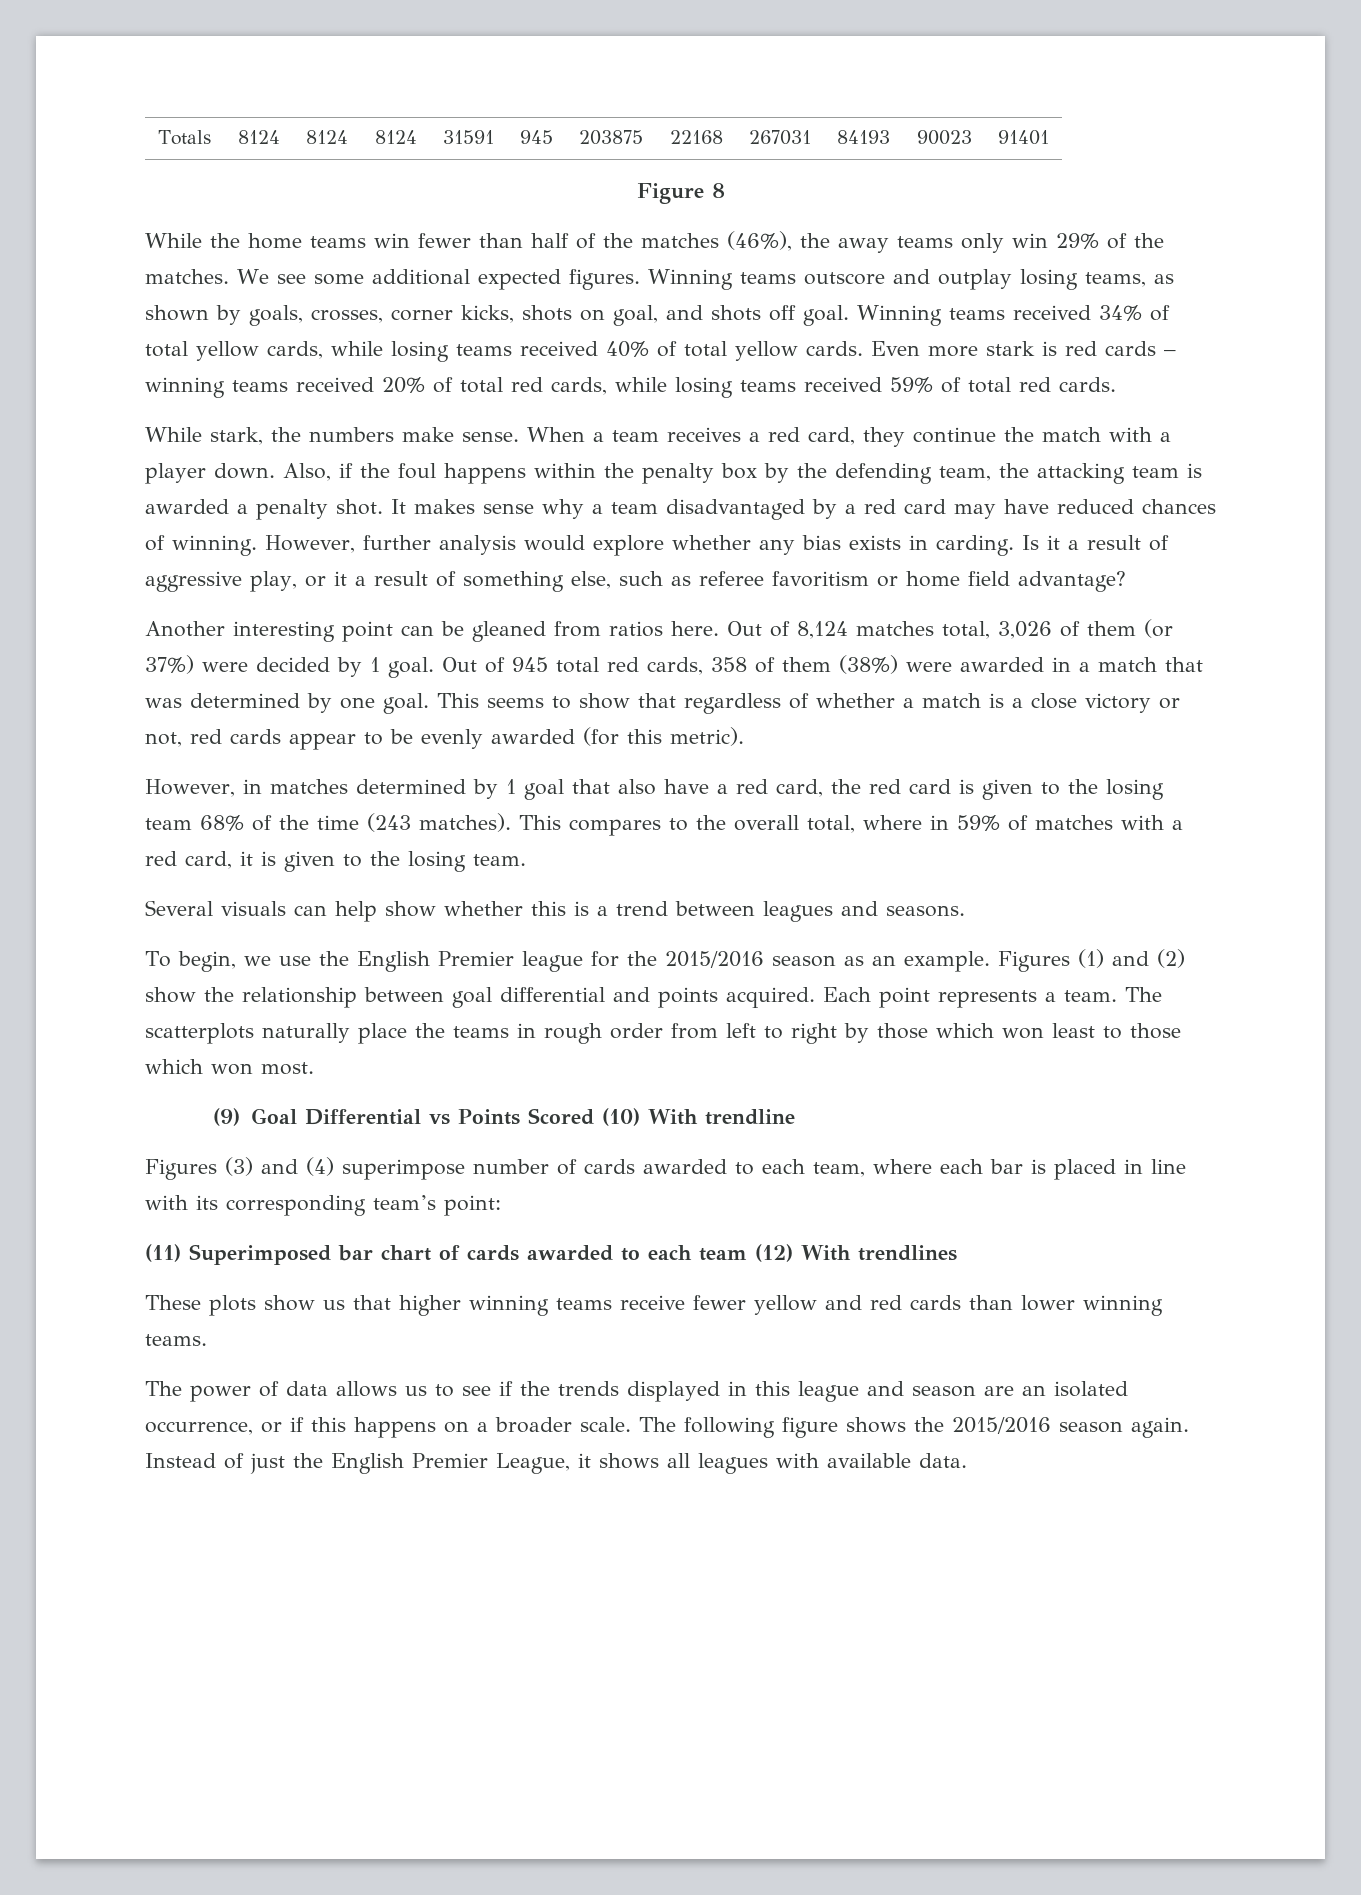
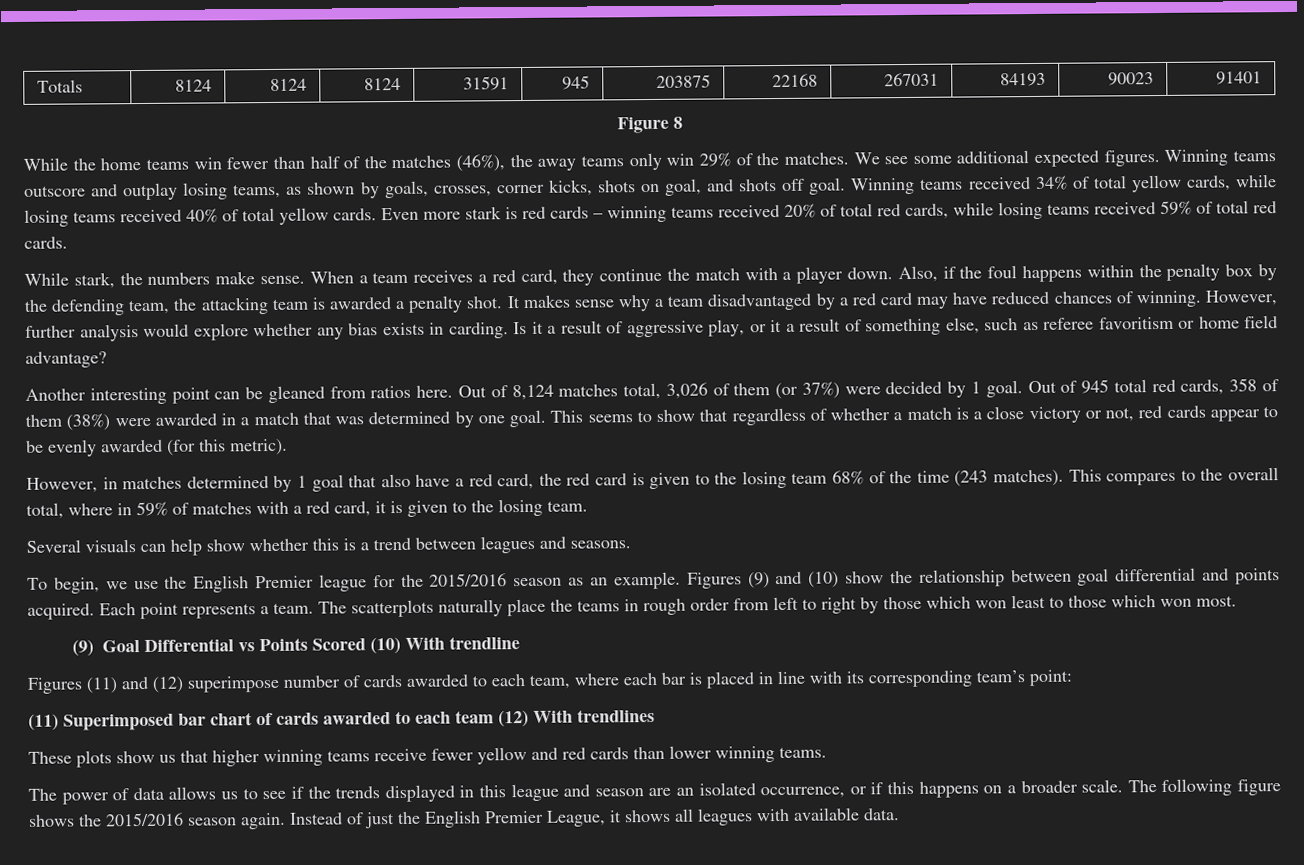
[1077,949,1185,968] (1) and (2) -> [747,571,840,589] (9) and (10)
[225,1157,334,1176] (3) and (4) -> [86,676,184,694] (11) and (12)

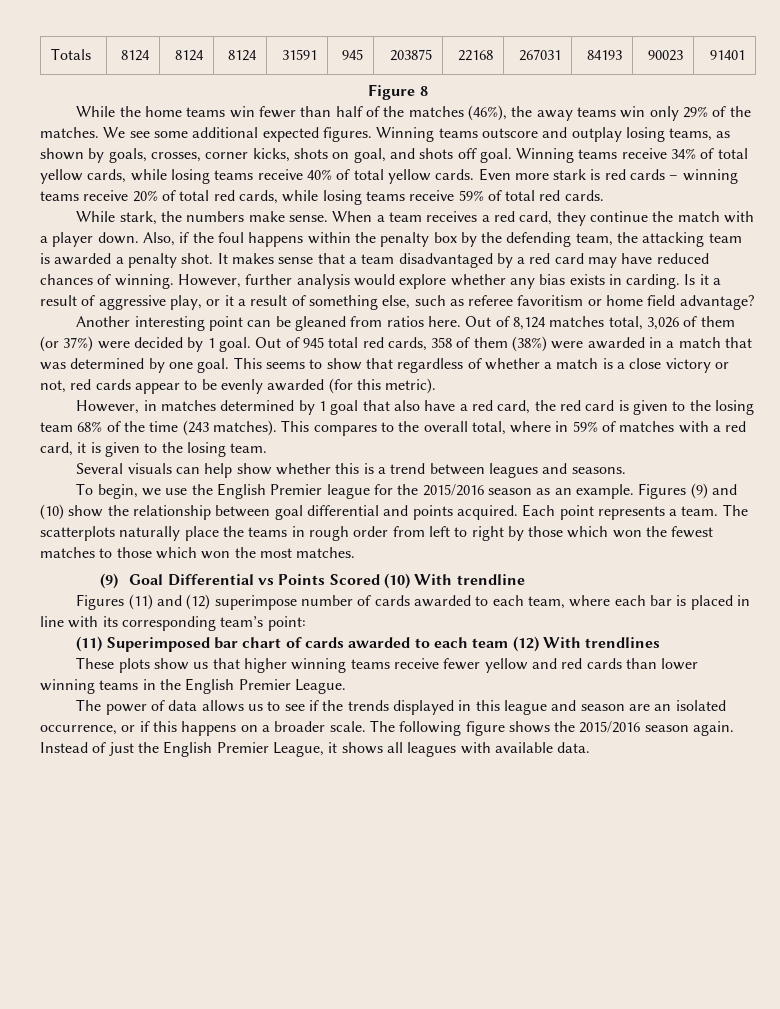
[628,152,695,171] only win -> [620,106,679,121] win only
[968,177,1031,190] received -> [621,148,667,159] receive
[120,209,182,223] received -> [257,169,303,180] receive
[718,204,780,218] received -> [83,190,129,201] receive
[1094,202,1156,215] received -> [409,190,455,201] receive
[618,295,651,312] why -> [317,253,345,264] that
[1011,594,1046,609] least -> [646,526,714,538] [40,547,95,558] the fewest matches
[1196,595,1237,607] most. -> [234,547,356,558] the most matches.
[779,746,827,759] teams. -> [99,678,346,694] teams in the English Premier League.

